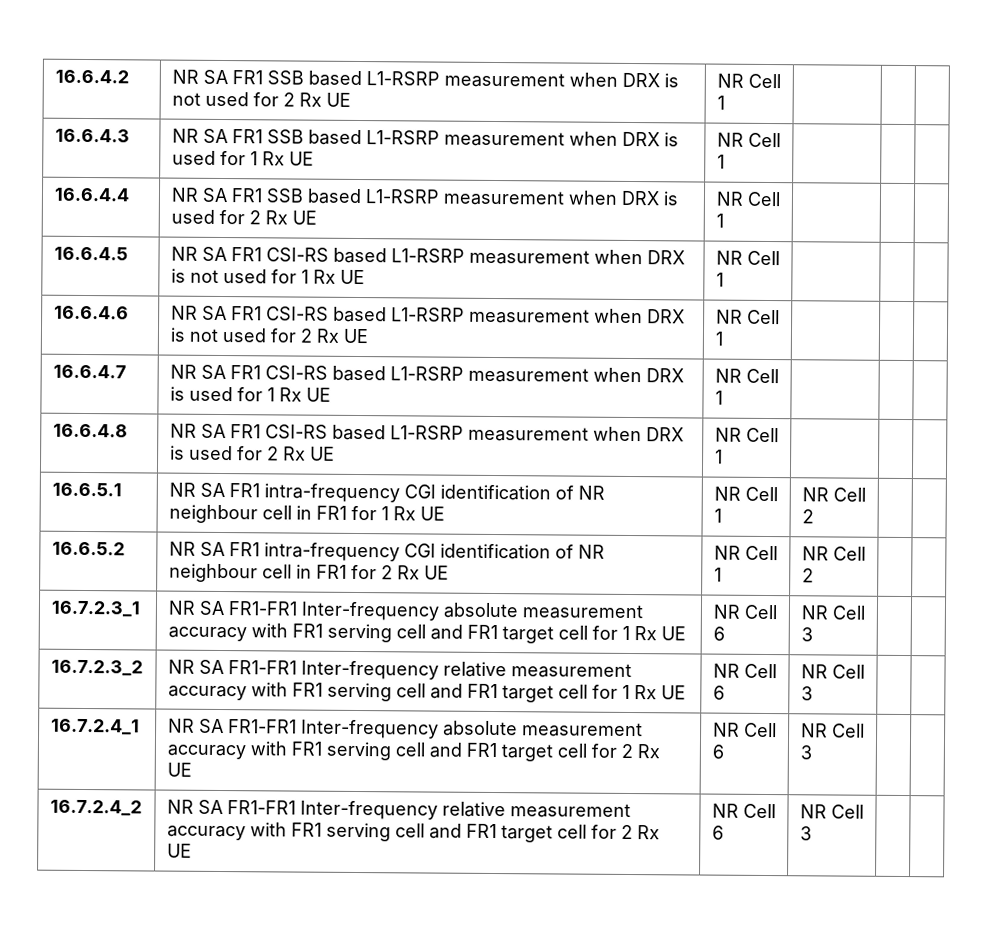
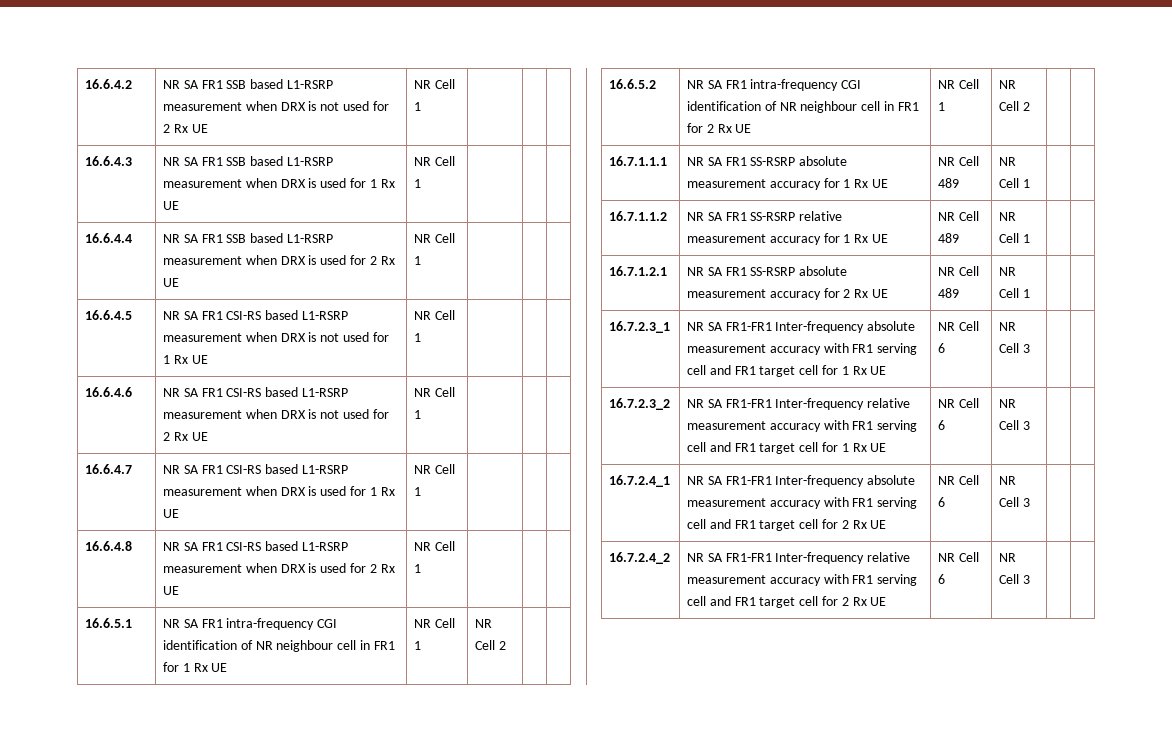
(814, 575) none -> [609,156,668,166] [687,156,848,166] [687,178,888,190] [938,156,979,166] [938,178,960,188] [999,157,1017,166] [999,178,1030,188] [609,211,668,221] [687,211,843,221] [687,233,888,245] [938,211,979,221] [938,233,960,243] [999,212,1017,221] [999,233,1030,243] [609,266,668,276] [687,266,848,276] [687,288,888,300] [938,266,979,276] [938,288,960,298] [999,267,1017,276] [999,288,1030,298] // 16.7.1.1.1 | NR SA FR1 SS-RSRP absolute measurement accuracy for 1 Rx UE | NR Cell 489 | NR Cell 1 | | // 16.7.1.1.2 | NR SA FR1 SS-RSRP relative measurement accuracy for 1 Rx UE | NR Cell 489 | NR Cell 1 | | // 16.7.1.2.1 | NR SA FR1 SS-RSRP absolute measurement accuracy for 2 Rx UE | NR Cell 489 | NR Cell 1 | |

